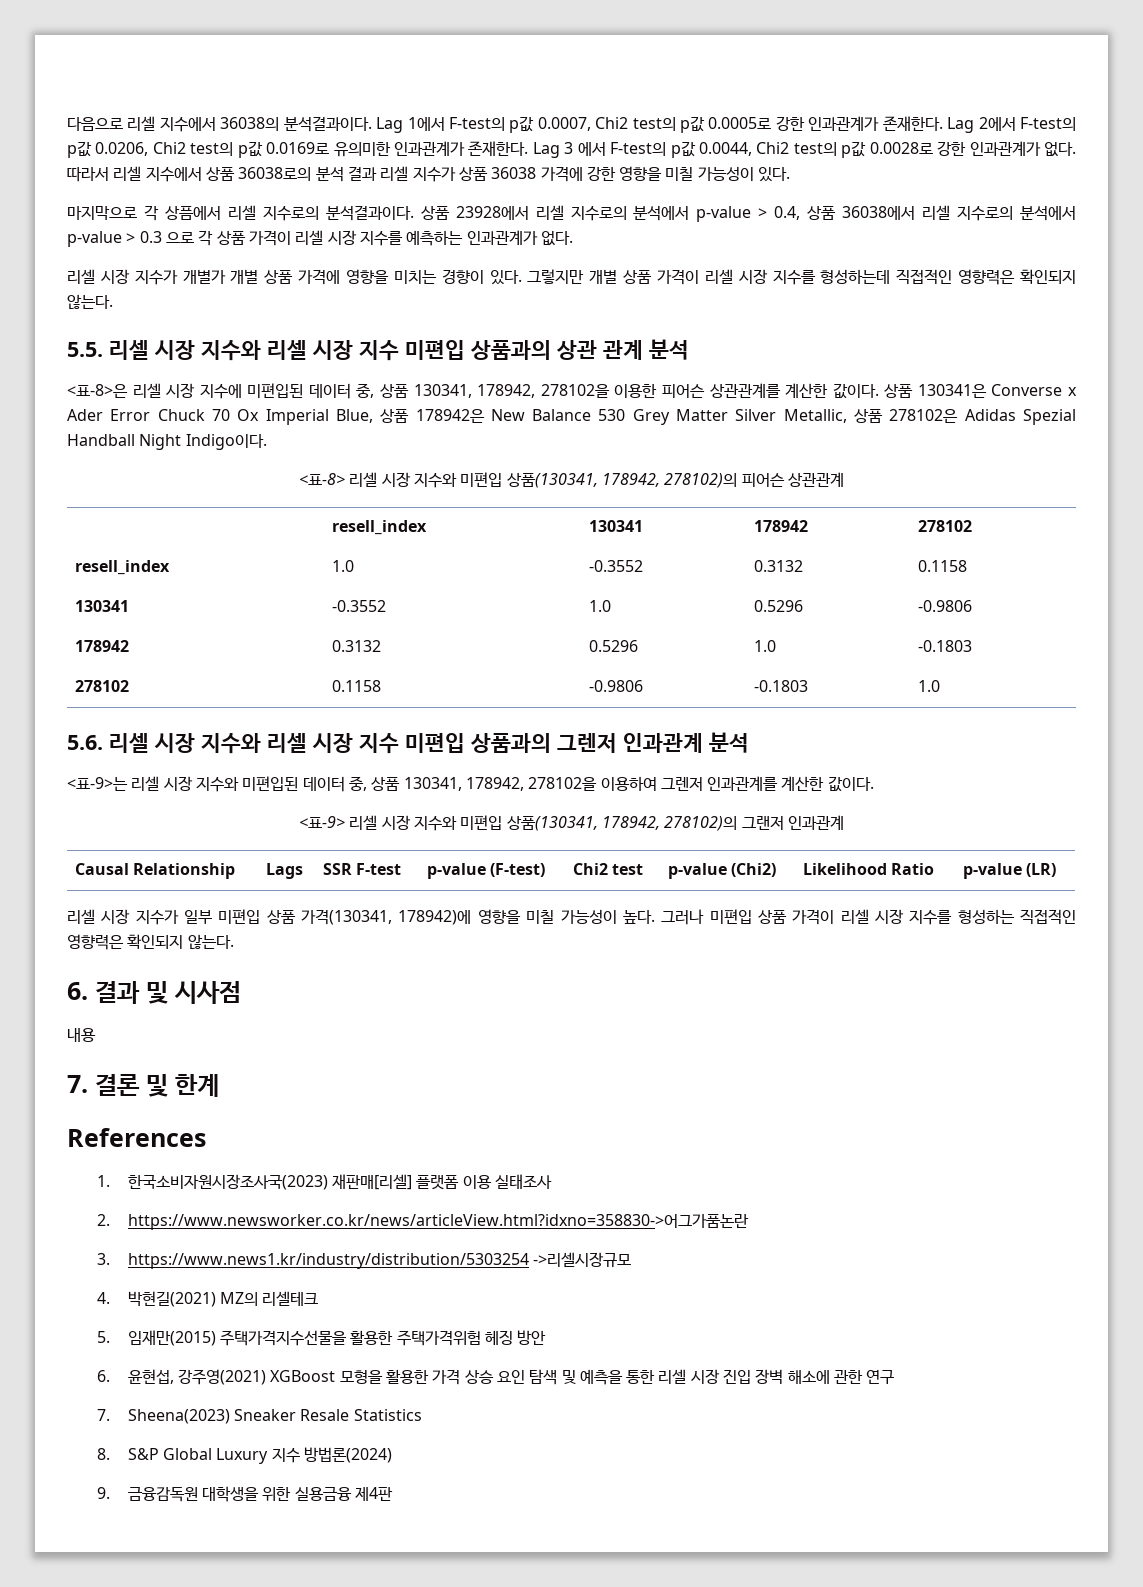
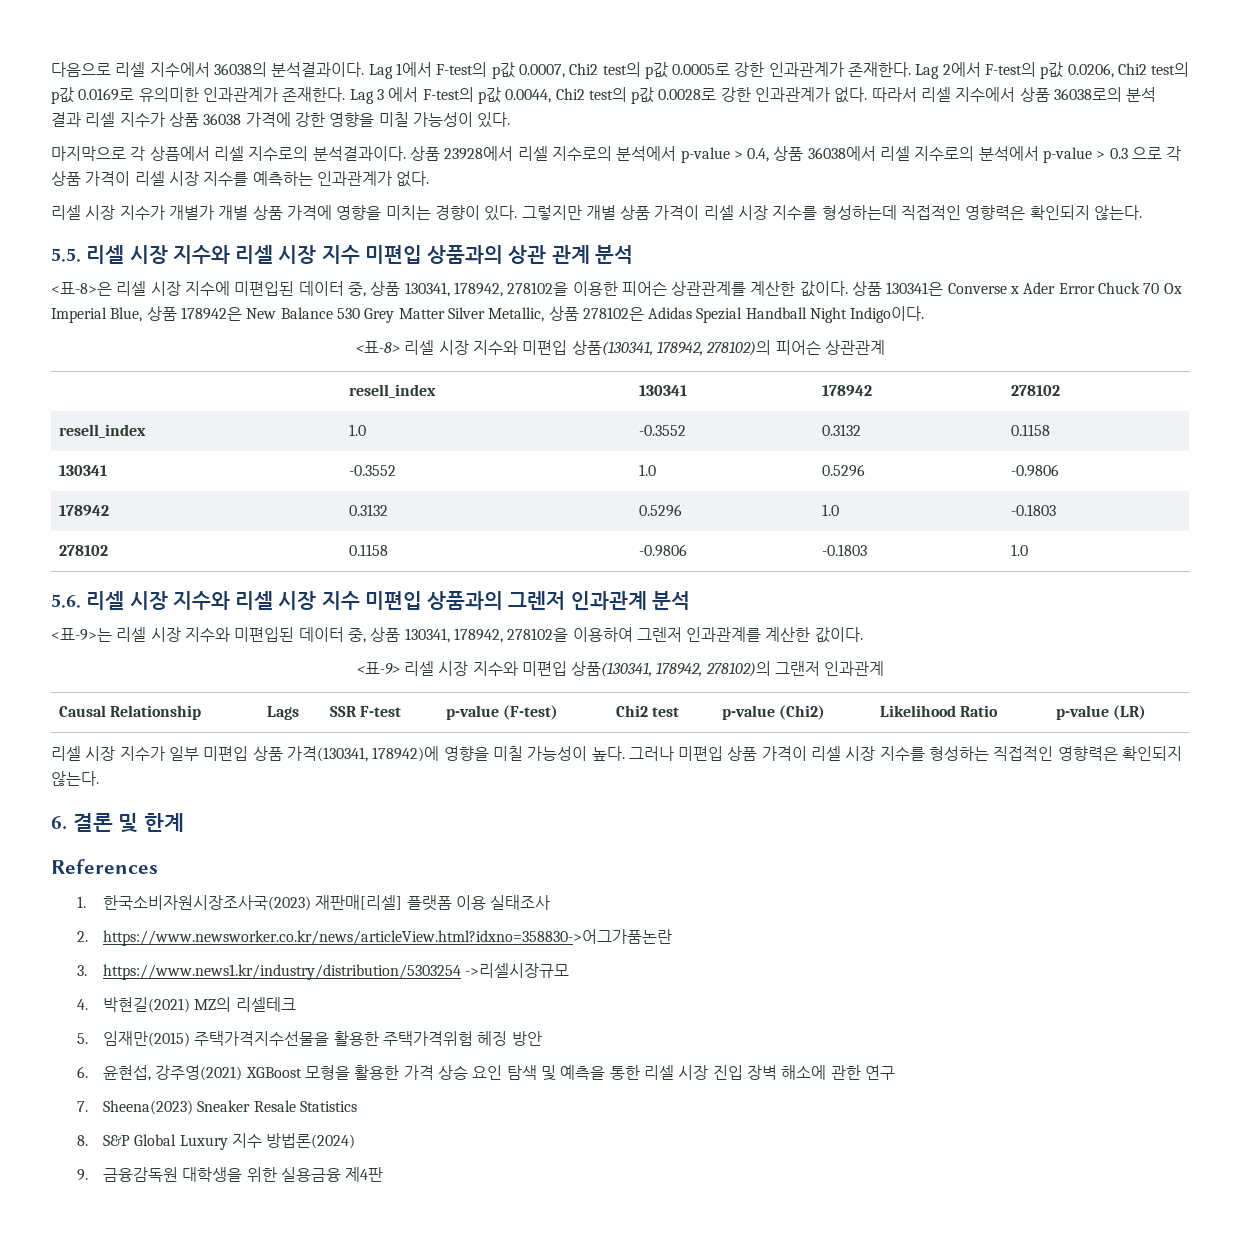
[95,981,241,1004] [67,1028,96,1042] [67,1075,88,1093] 결과 및 시사점 // 내용 // 7. -> (67, 822) none

